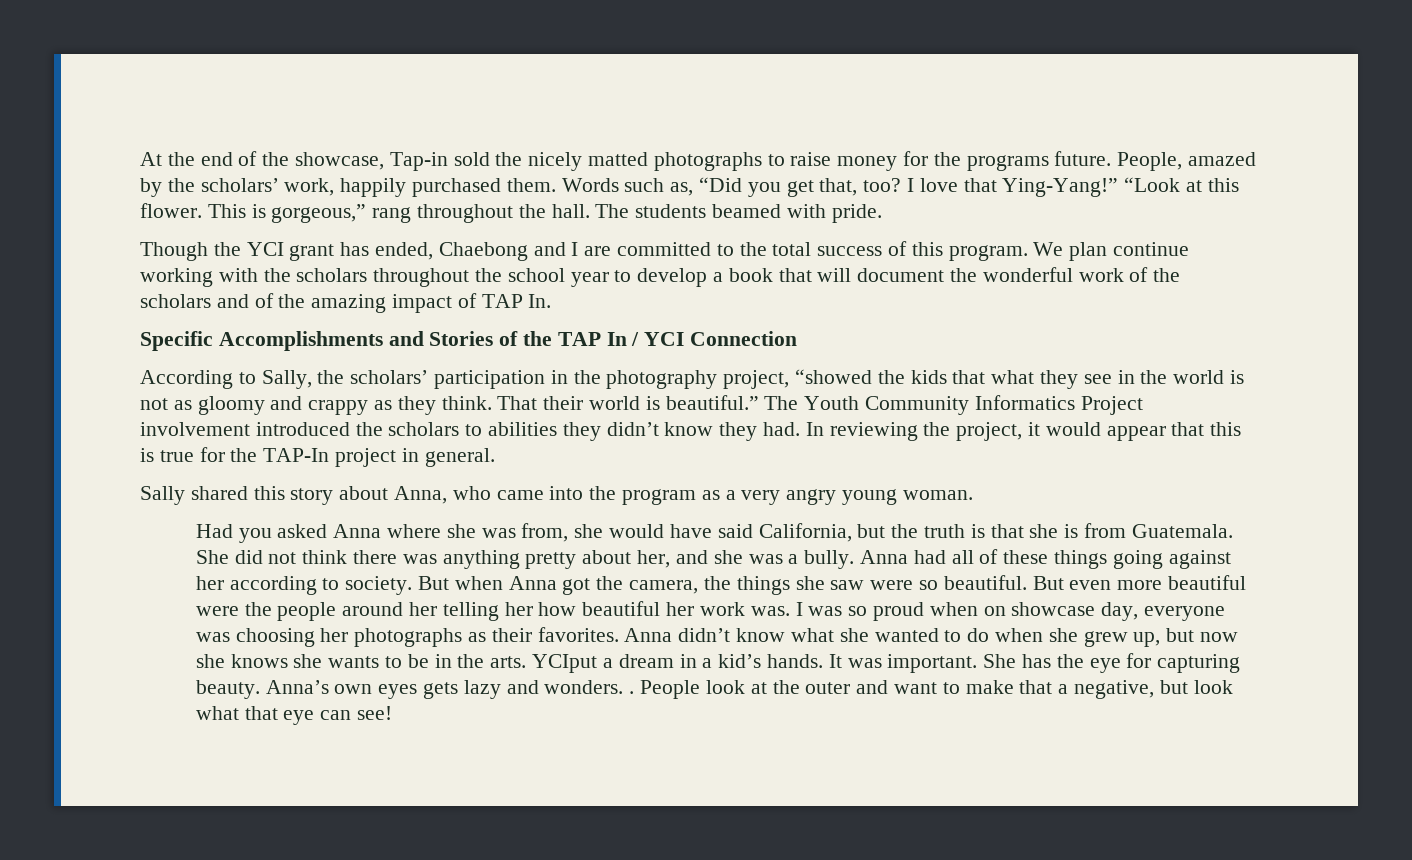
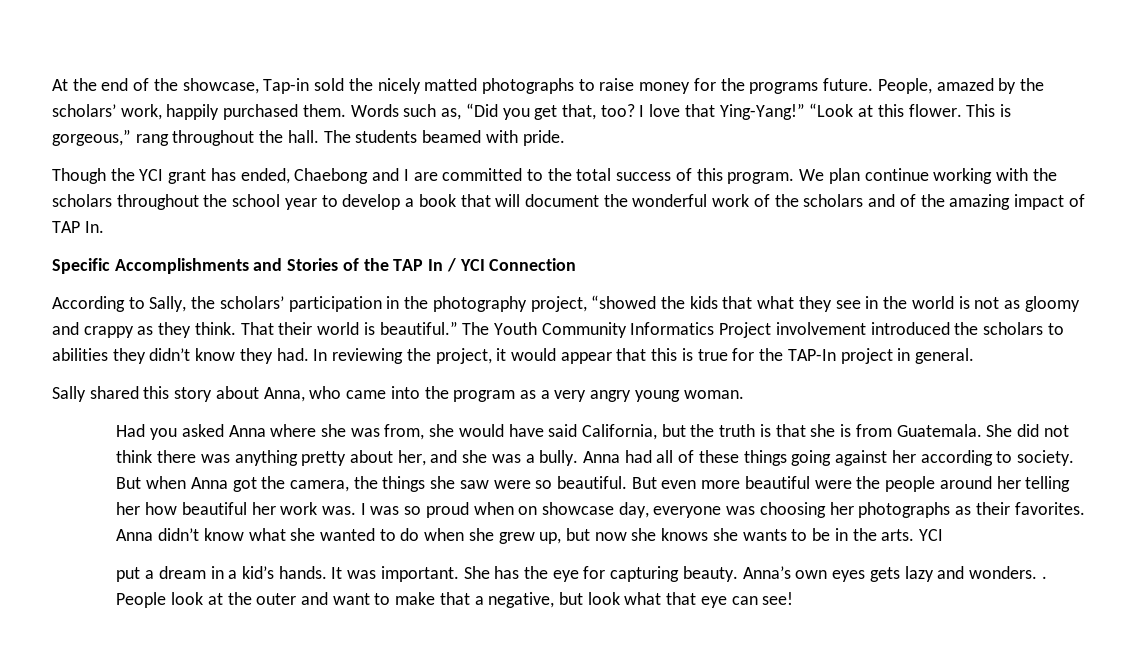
[532,654,598,673] YCIput -> [919,529,944,541] [116,567,141,582] YCI // put

